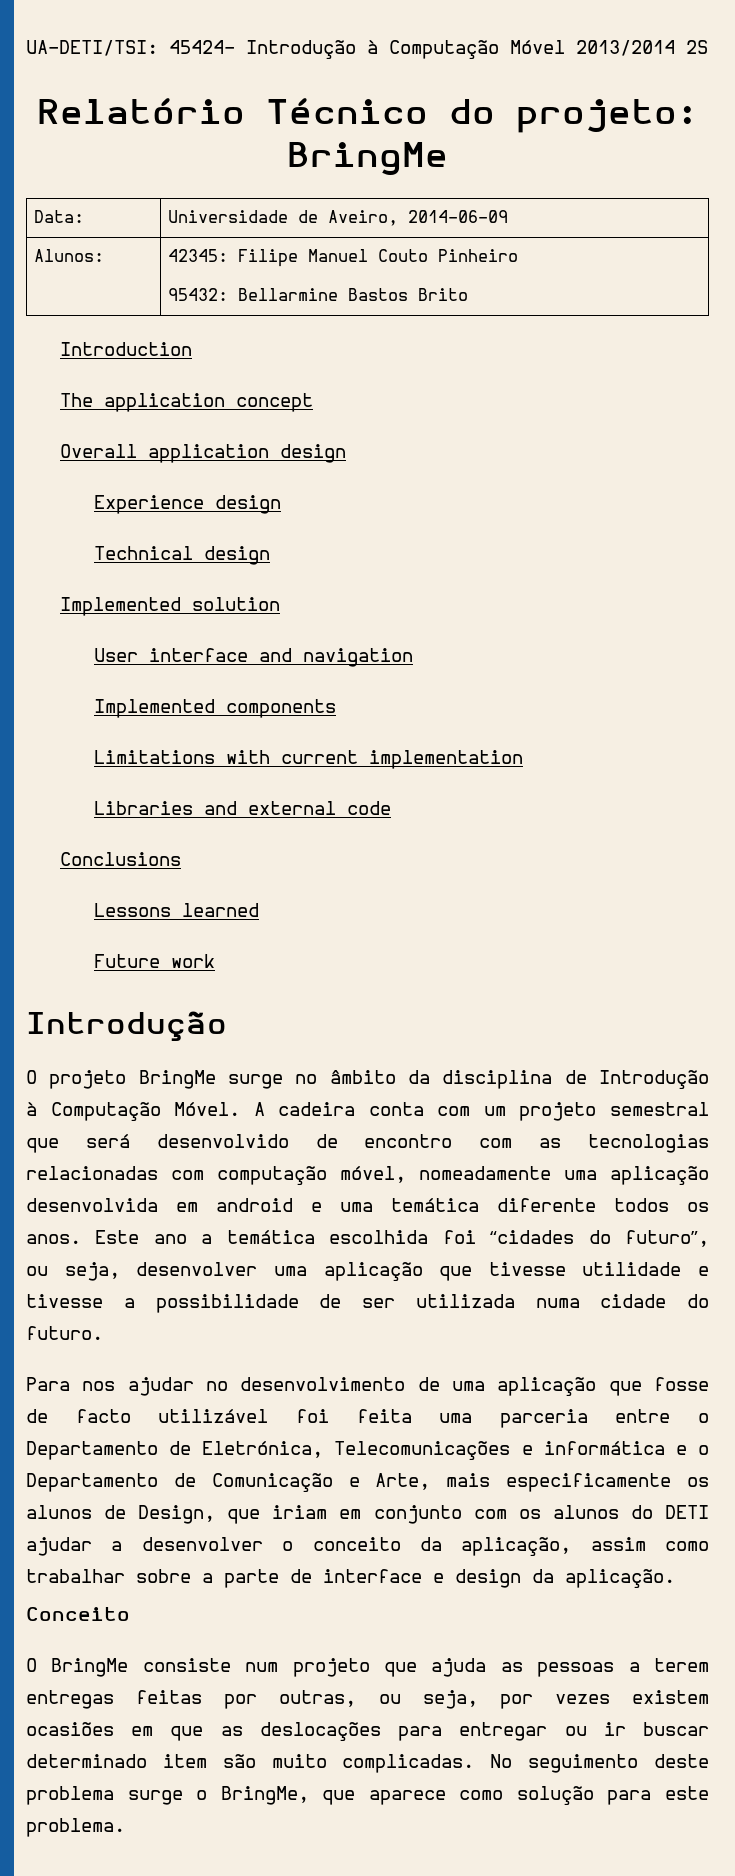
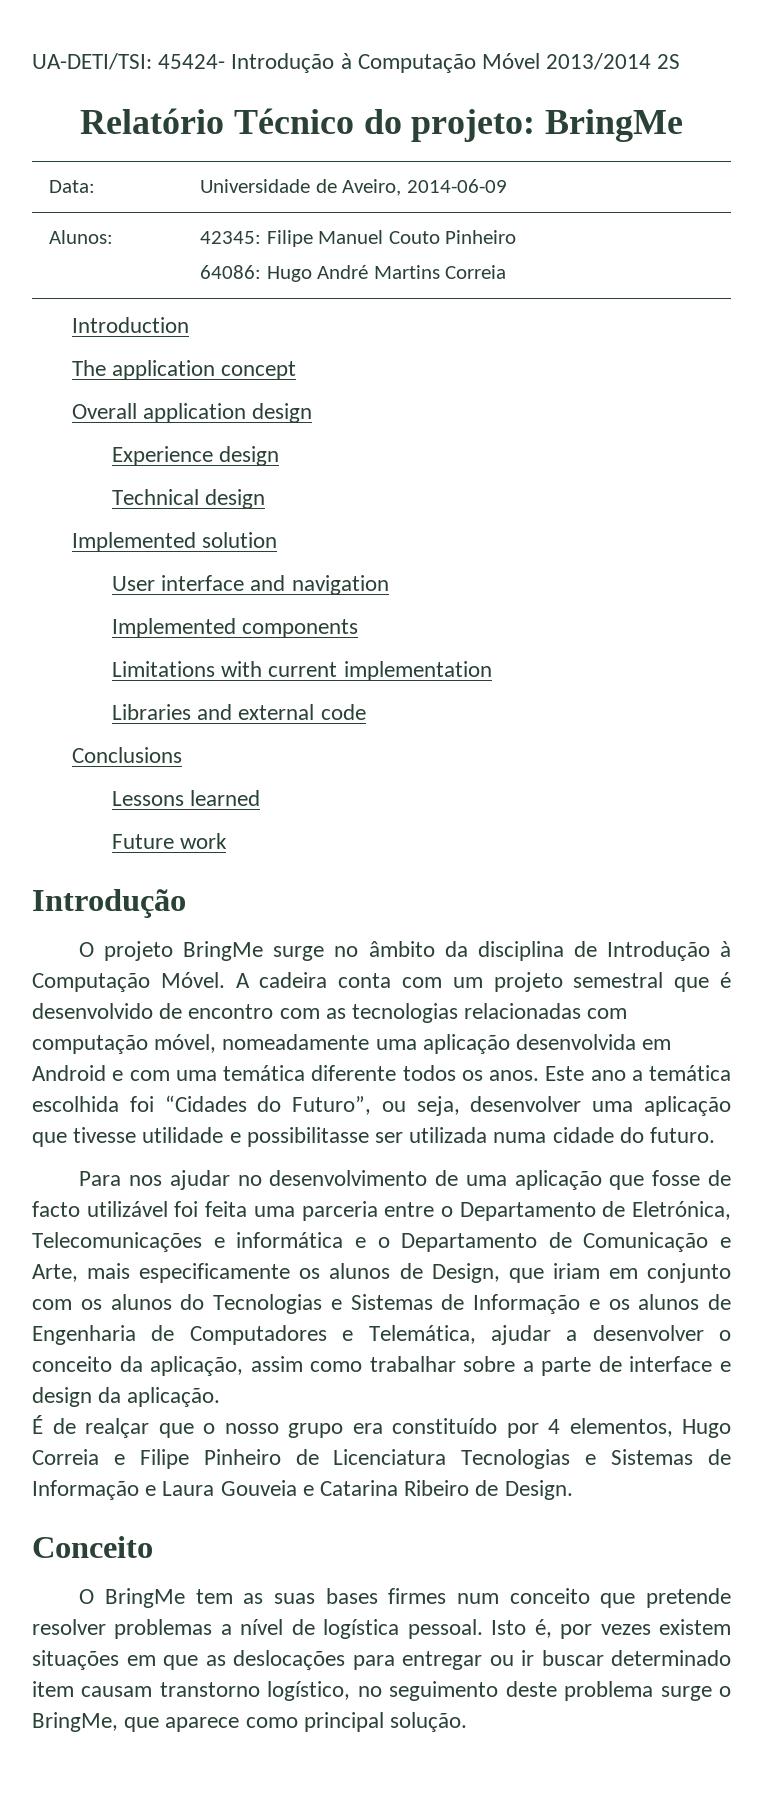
[167,288,468,301] 95432: Bellarmine Bastos Brito -> [200,265,507,282] 64086: Hugo André Martins Correia
[85,1134,130,1148] será -> [720,972,731,988] é
[216,1198,322,1212] android e -> [32,1065,170,1081] Android e com
[490,1230,710,1247] “cidades do futuro”, -> [164,1095,372,1115] “Cidades do Futuro”,
[26,1294,342,1313] tivesse a possibilidade de -> [246,1127,369,1147] possibilitasse
[665,1505,709,1519] DETI -> [213,1294,731,1314] [32,1325,476,1345] Tecnologias e Sistemas de Informação e os alunos de Engenharia de Computadores e Telemática,
[26,1607,130,1621] [26,1658,709,1677] [26,1690,478,1709] Conceito // O BringMe consiste num projeto que ajuda as pessoas a terem entregas feitas por outras, ou seja, -> [32,1415,731,1438] [32,1449,732,1469] [32,1480,573,1500] [32,1536,153,1558] [79,1588,731,1608] [32,1619,552,1639] É de realçar que o nosso grupo era constituído por 4 elementos, Hugo Correia e Filipe Pinheiro de Licenciatura Tecnologias e Sistemas de Informação e Laura Gouveia e Catarina Ribeiro de Design. // Conceito // O BringMe tem as suas bases firmes num conceito que pretende resolver problemas a nível de logística pessoal. Isto é,
[26,1722,114,1736] ocasiões -> [32,1650,119,1670] situações
[222,1754,513,1773] são muito complicadas. No -> [81,1681,382,1701] causam transtorno logístico, no
[516,1786,709,1805] [26,1818,125,1837] solução para este problema. -> [303,1712,468,1732] principal solução.

